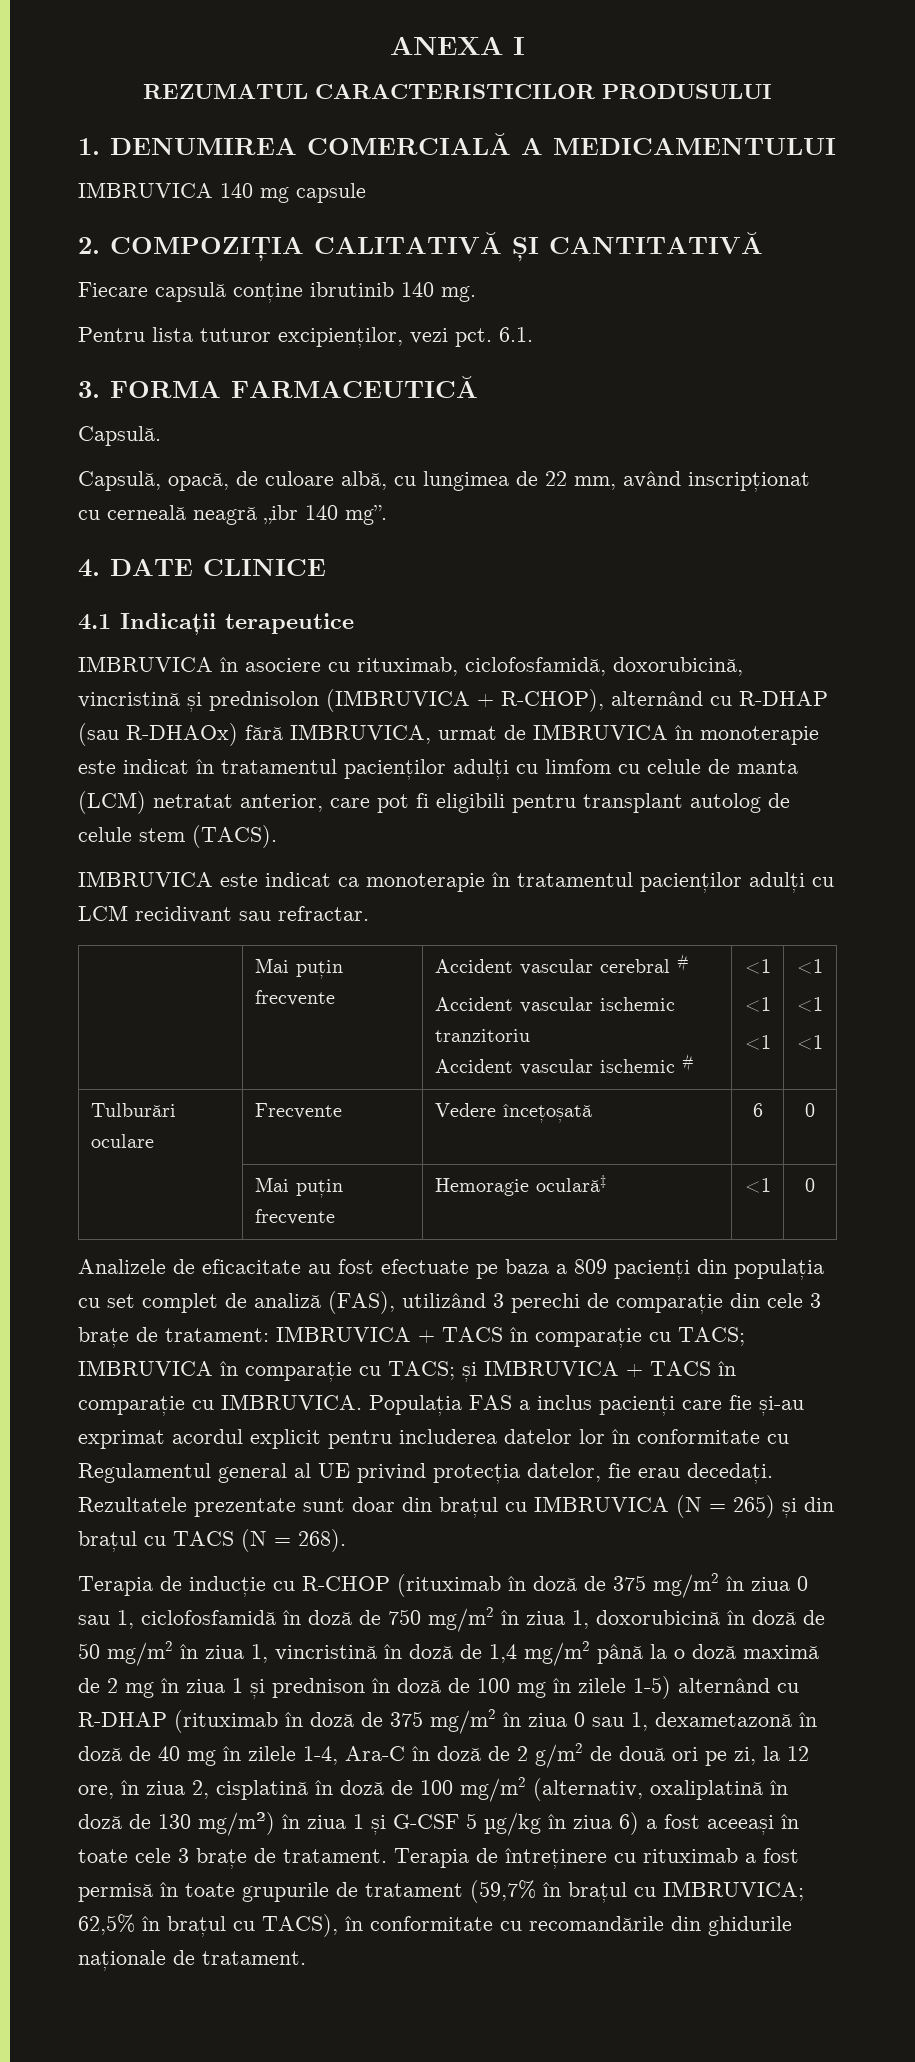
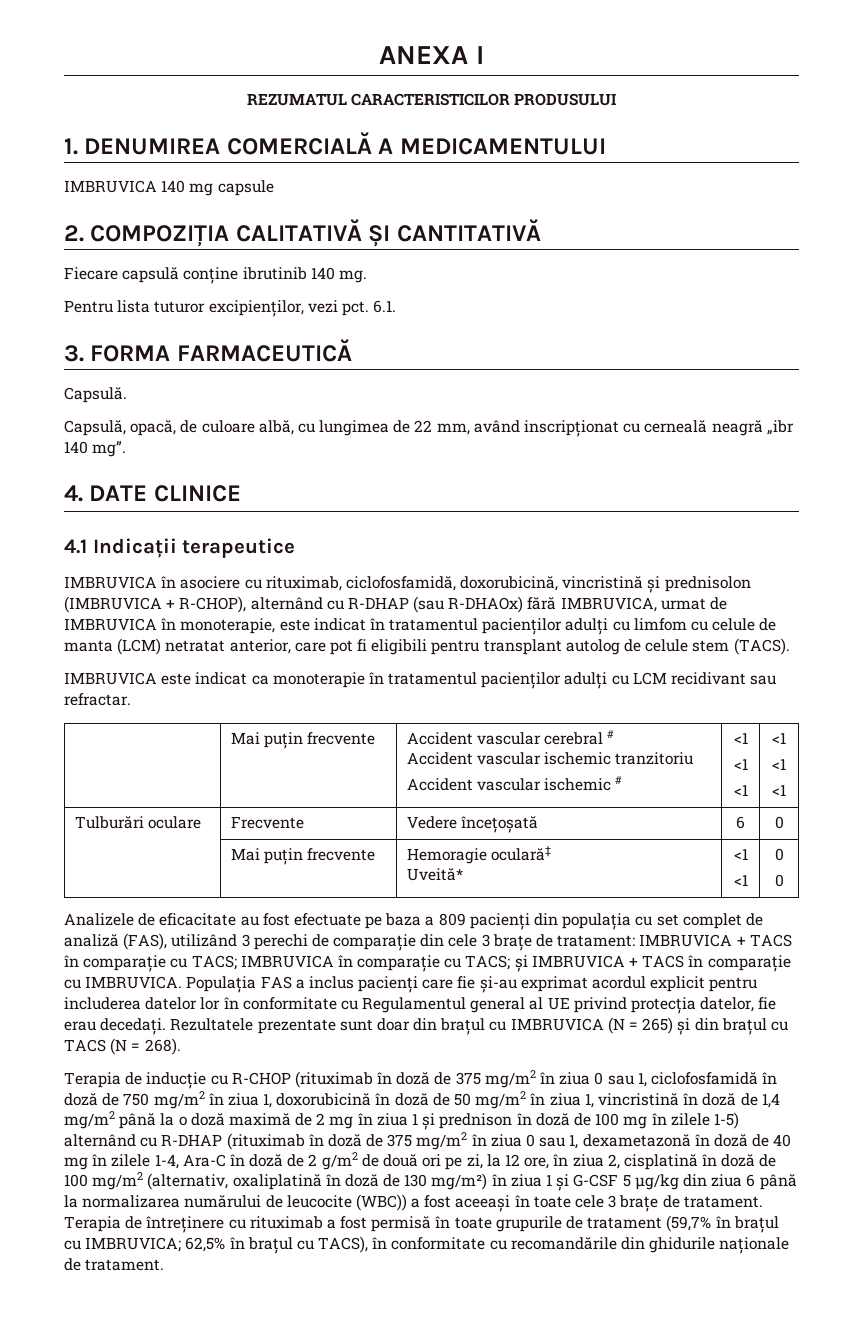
[700,726,819,745] monoterapie -> [180,618,276,634] monoterapie,
[744,1178,771,1193] [805,1178,815,1192] | <1 | 0 -> [406,868,463,881] [733,848,748,860] [733,874,748,886] [774,848,784,861] [774,874,784,887] // Uveită* | <1 // <1 | 0 // 0
[548,1812,639,1835] în ziua 6) -> [682,1174,797,1190] [64,1194,407,1211] din ziua 6 până la normalizarea numărului de leucocite (WBC))

